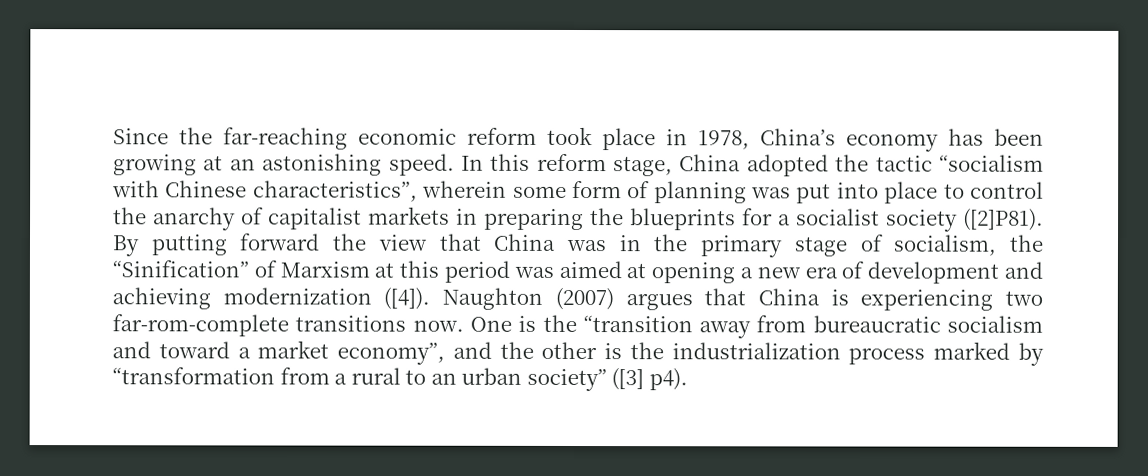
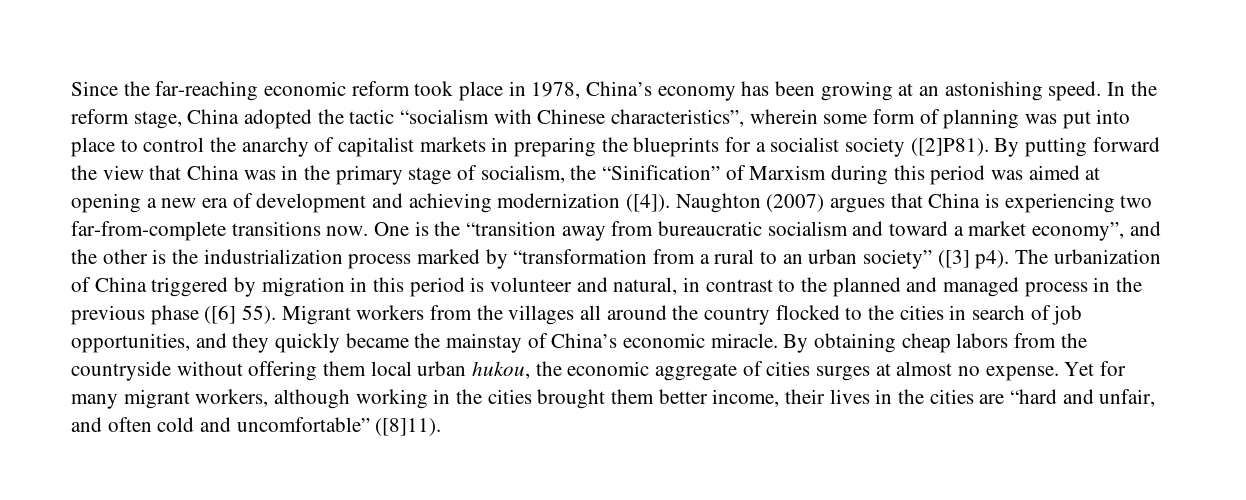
[490,153,531,171] this -> [1130,81,1157,96] the
[374,262,395,278] at -> [831,165,889,185] during
[112,314,289,337] far-rom-complete -> [71,221,226,241] far-from-complete
(688, 379) none -> [1015,249,1161,264] [71,277,1143,297] [71,305,1083,325] [71,333,1087,353] [71,361,1127,381] [71,389,1156,409] [71,417,442,436] The urbanization of China triggered by migration in this period is volunteer and natural, in contrast to the planned and managed process in the previous phase ([6] 55). Migrant workers from the villages all around the country flocked to the cities in search of job opportunities, and they quickly became the mainstay of China’s economic miracle. By obtaining cheap labors from the countryside without offering them local urban hukou, the economic aggregate of cities surges at almost no expense. Yet for many migrant workers, although working in the cities brought them better income, their lives in the cities are “hard and unfair, and often cold and uncomfortable” ([8]11).

